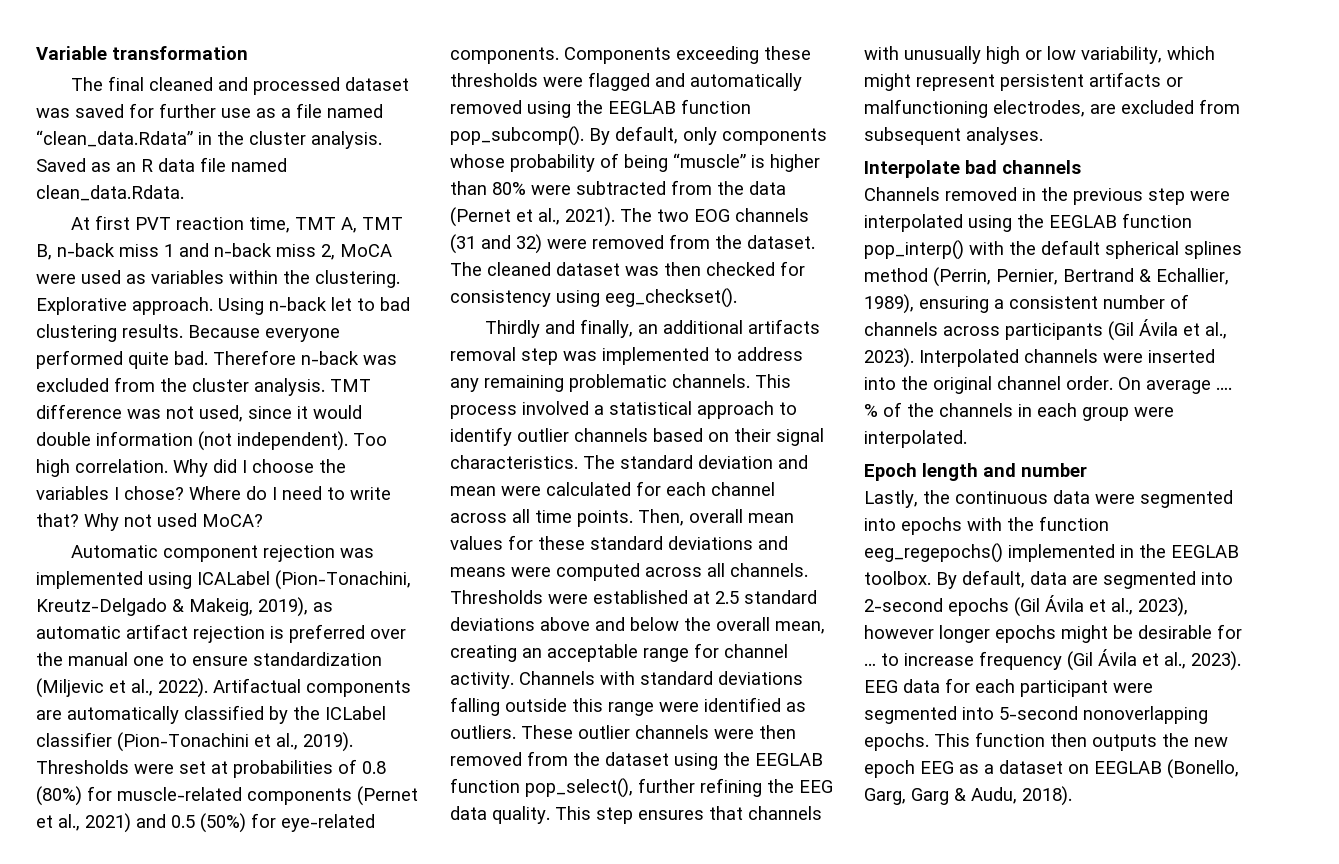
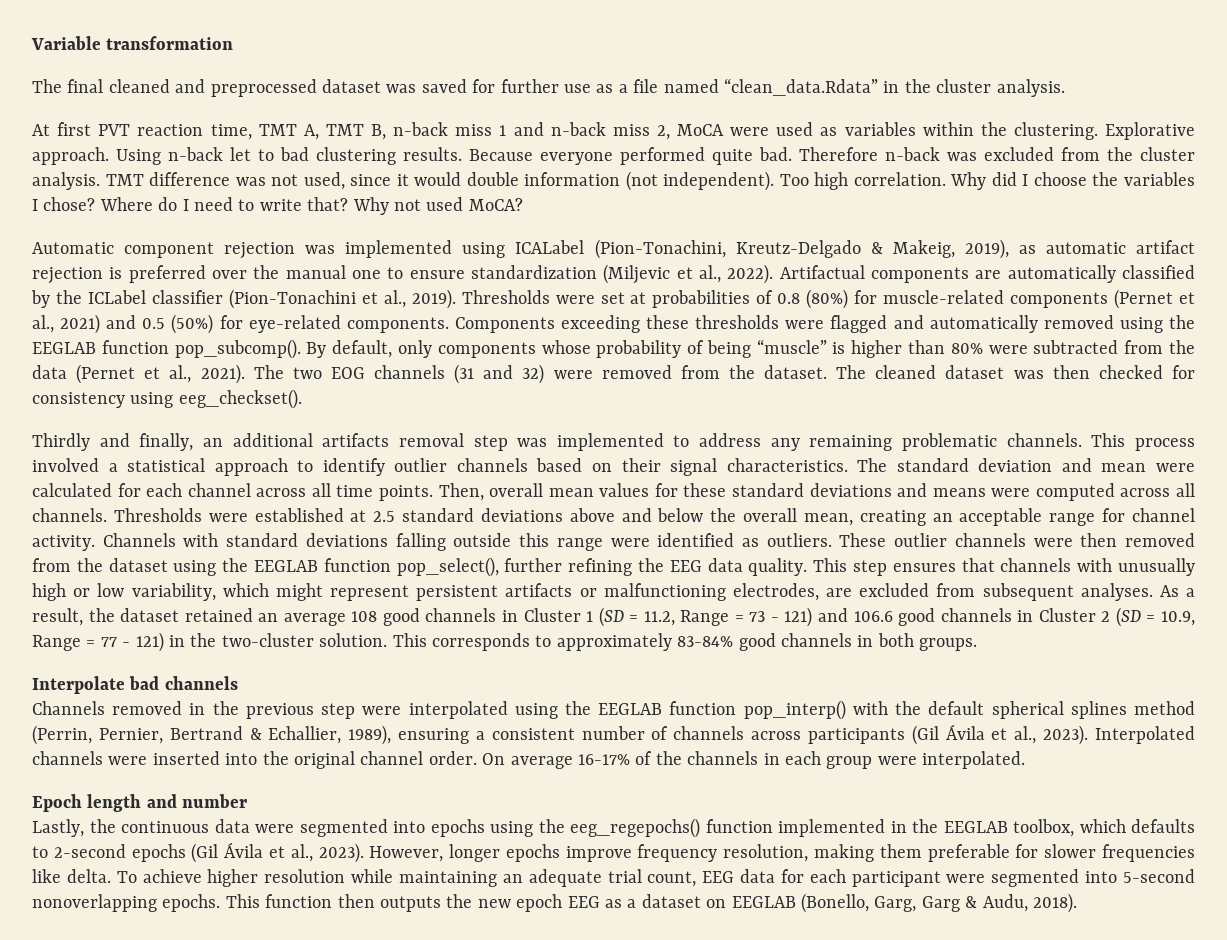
[252,77,340,95] processed -> [210,79,317,97] preprocessed
[36,157,287,172] [36,185,184,201] Saved as an R data file named clean_data.Rdata. -> (1065, 88) none
(1043, 136) none -> [1159,585,1195,597] [32,607,1195,627] [32,632,978,652] As a result, the dataset retained an average 108 good channels in Cluster 1 (SD = 11.2, Range = 73 - 121) and 106.6 good channels in Cluster 2 (SD = 10.9, Range = 77 - 121) in the two-cluster solution. This corresponds to approximately 83-84% good channels in both groups.
[1216,387,1232,390] [864,404,878,417] …. % -> [577,754,630,765] 16-17%
[967,516,1109,531] [864,543,1239,563] [864,570,1233,589] with the function eeg_regepochs() implemented in the EEGLAB toolbox. By default, data are segmented into -> [490,818,1195,838] [32,846,48,858] using the eeg_regepochs() function implemented in the EEGLAB toolbox, which defaults to
[1138,597,1188,617] [864,624,1242,643] [864,649,1241,671] 2023), however longer epochs might be desirable for … to increase frequency (Gil Ávila et al., 2023). -> [318,843,1195,863] [32,869,697,887] 2023). However, longer epochs improve frequency resolution, making them preferable for slower frequencies like delta. To achieve higher resolution while maintaining an adequate trial count,

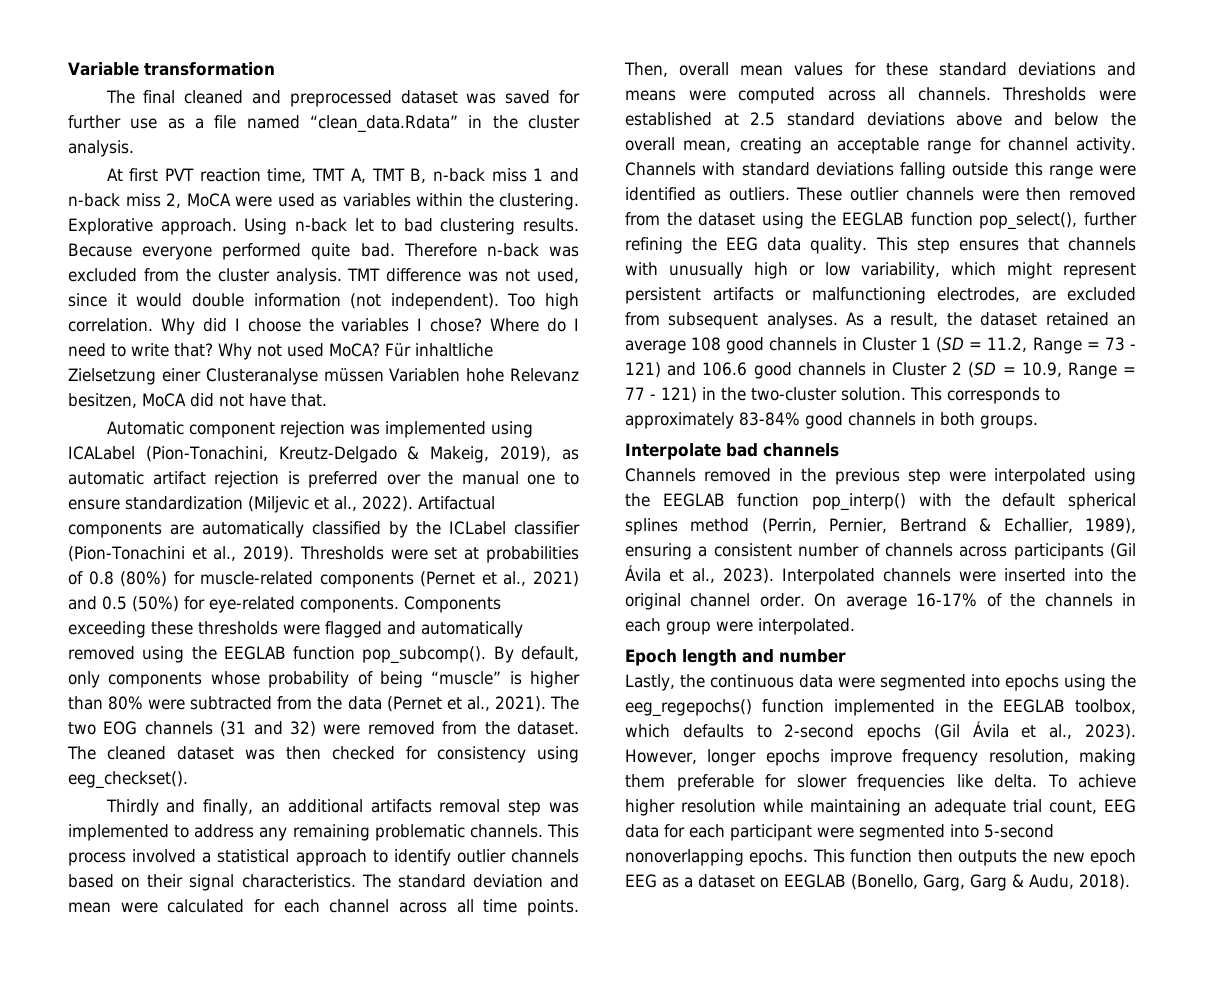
(523, 204) none -> [385,343,493,357] [68,368,579,385] [68,393,327,408] Für inhaltliche Zielsetzung einer Clusteranalyse müssen Variablen hohe Relevanz besitzen, MoCA did not have that.

